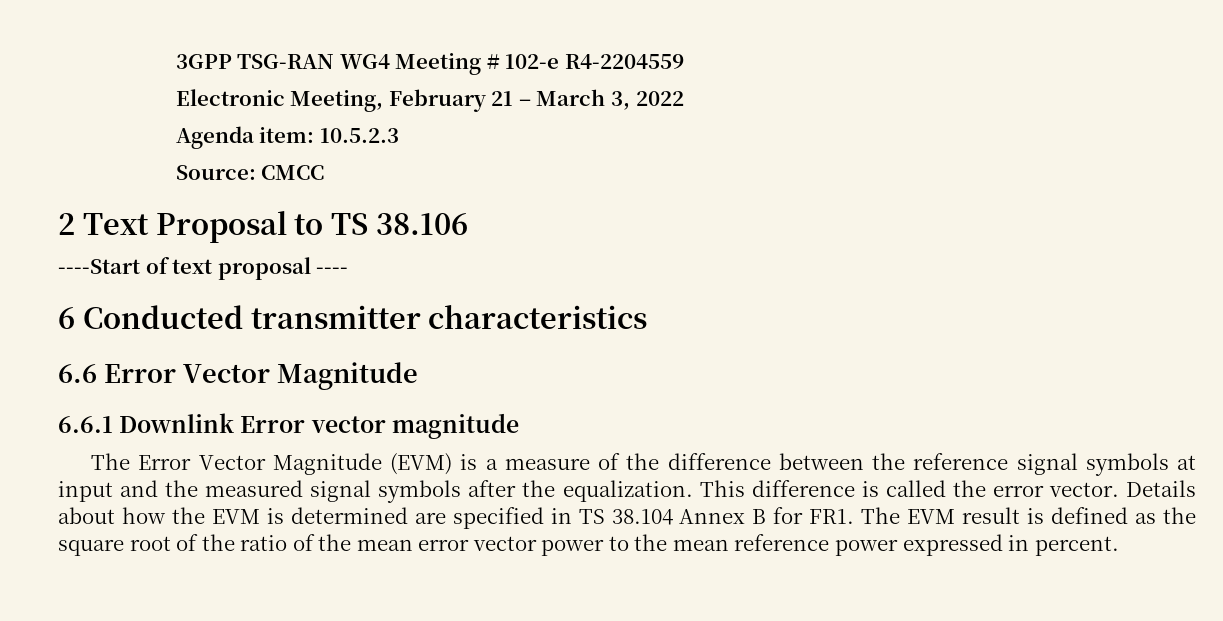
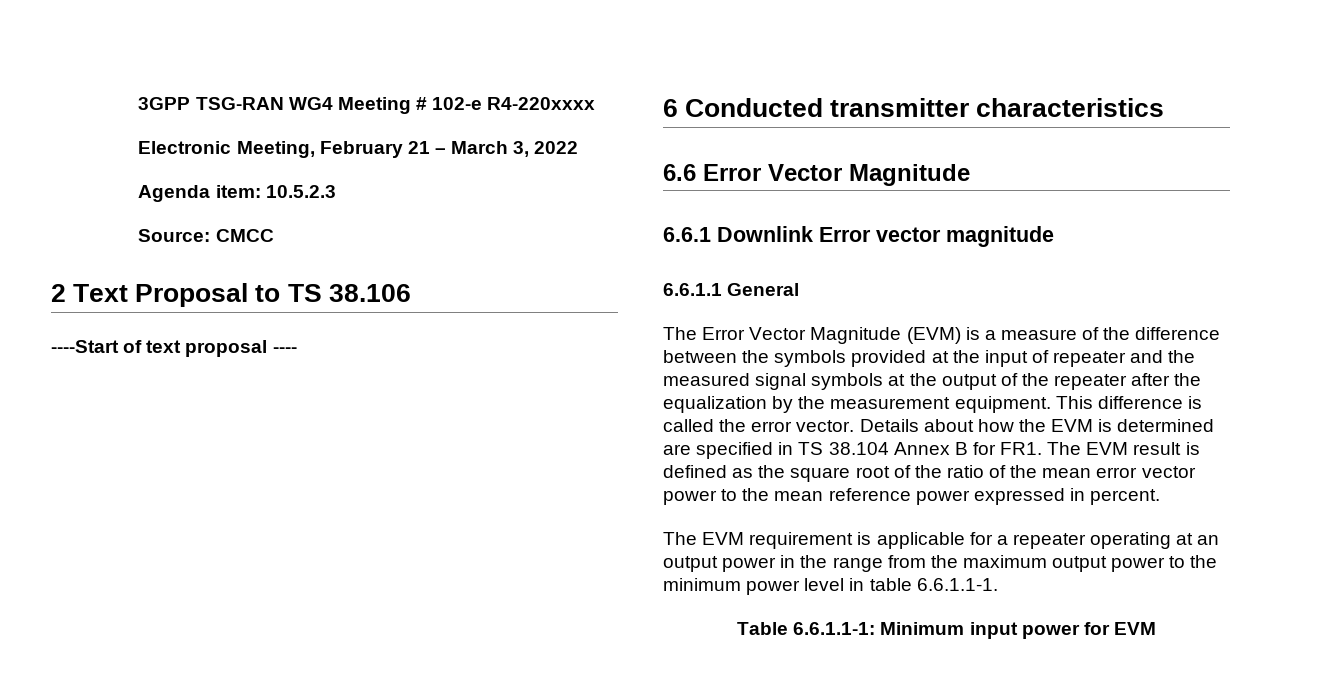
[564,54,684,69] R4-2204559 -> [487,97,596,110] R4-220xxxx
(519, 426) none -> [663,283,800,296] // 6.6.1.1 General
[913,453,1196,476] [58,481,113,502] reference signal symbols at input -> [774,350,1127,367] symbols provided at the input of repeater
[468,480,693,502] after the equalization. -> [888,373,1202,390] [663,396,1051,413] at the output of the repeater after the equalization by the measurement equipment.
(1119, 546) none -> [663,532,1220,549] [663,555,1218,572] [663,578,998,595] [737,622,1156,639] // The EVM requirement is applicable for a repeater operating at an output power in the range from the maximum output power to the minimum power level in table 6.6.1.1-1. // Table 6.6.1.1-1: Minimum input power for EVM

